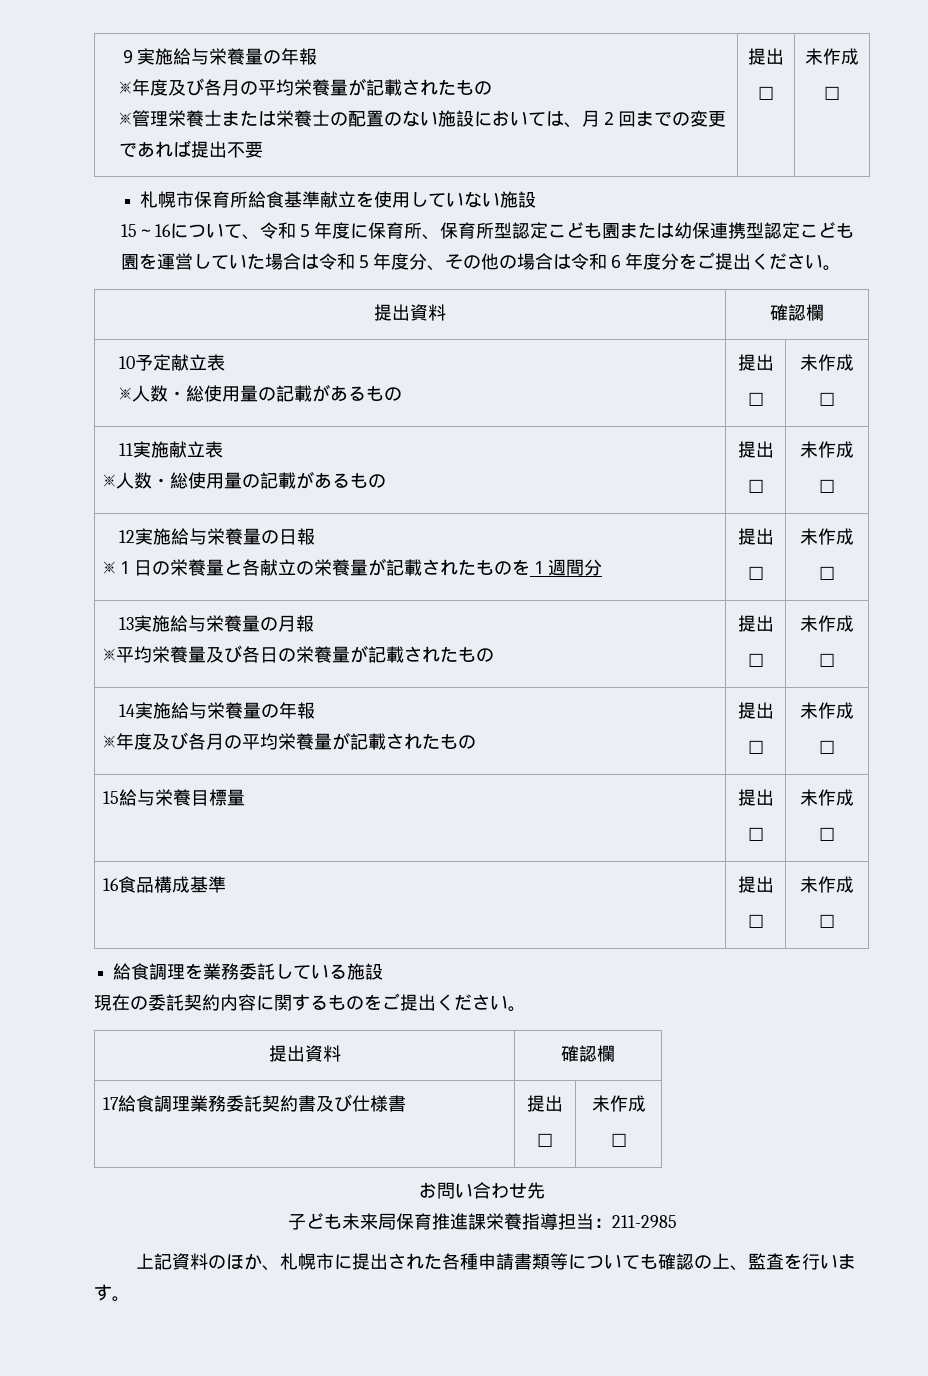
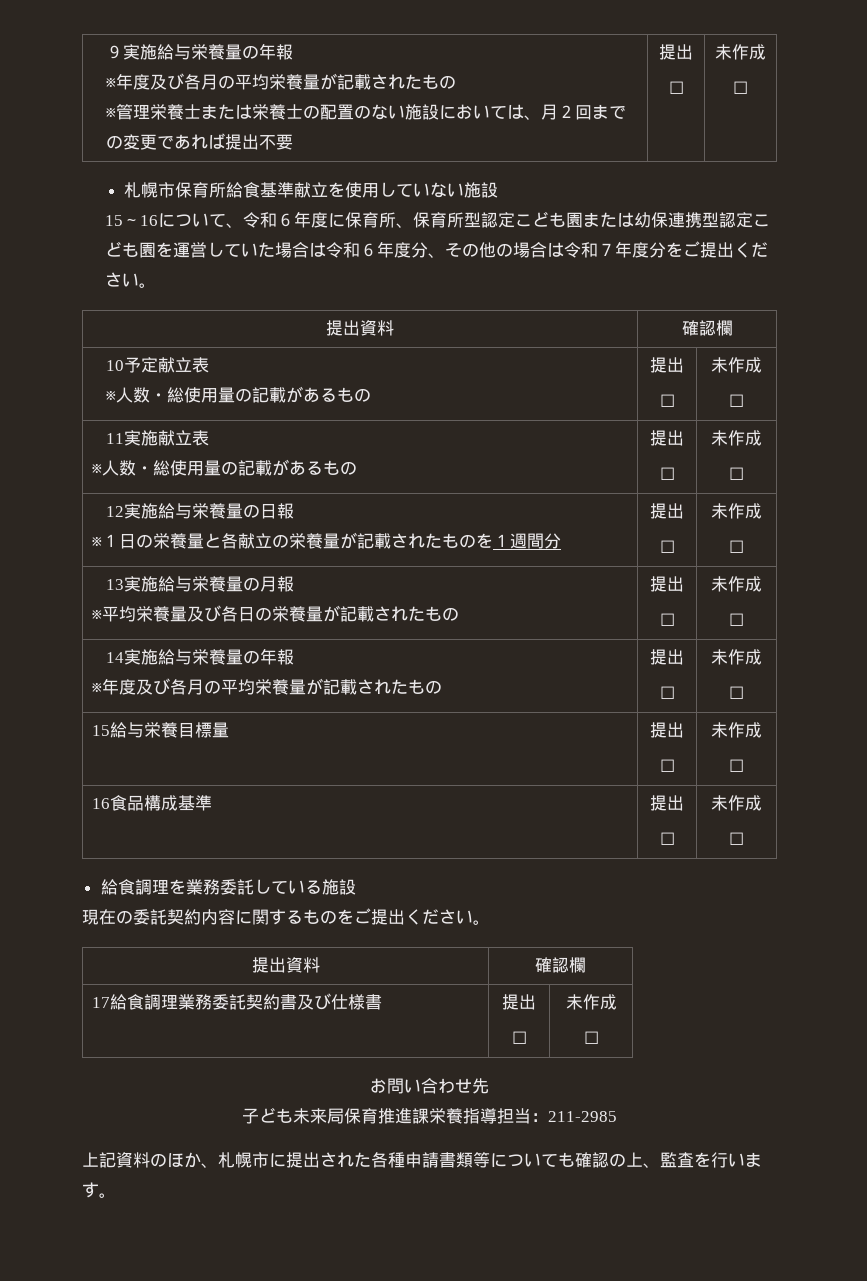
[296,224,315,238] ５ -> [277,213,295,227] ６
[355,255,374,269] ５ -> [360,243,378,257] ６
[607,254,626,269] ６ -> [598,243,616,256] ７

